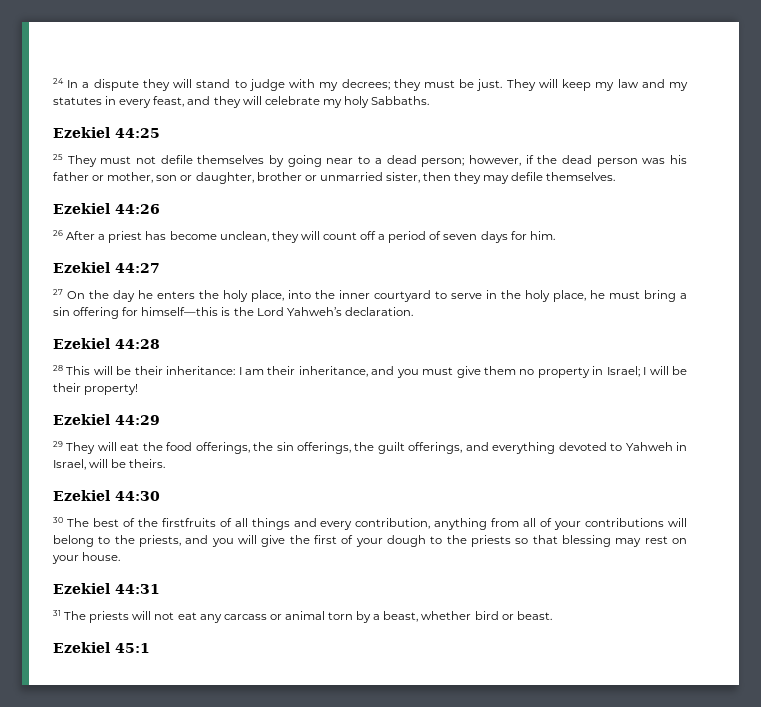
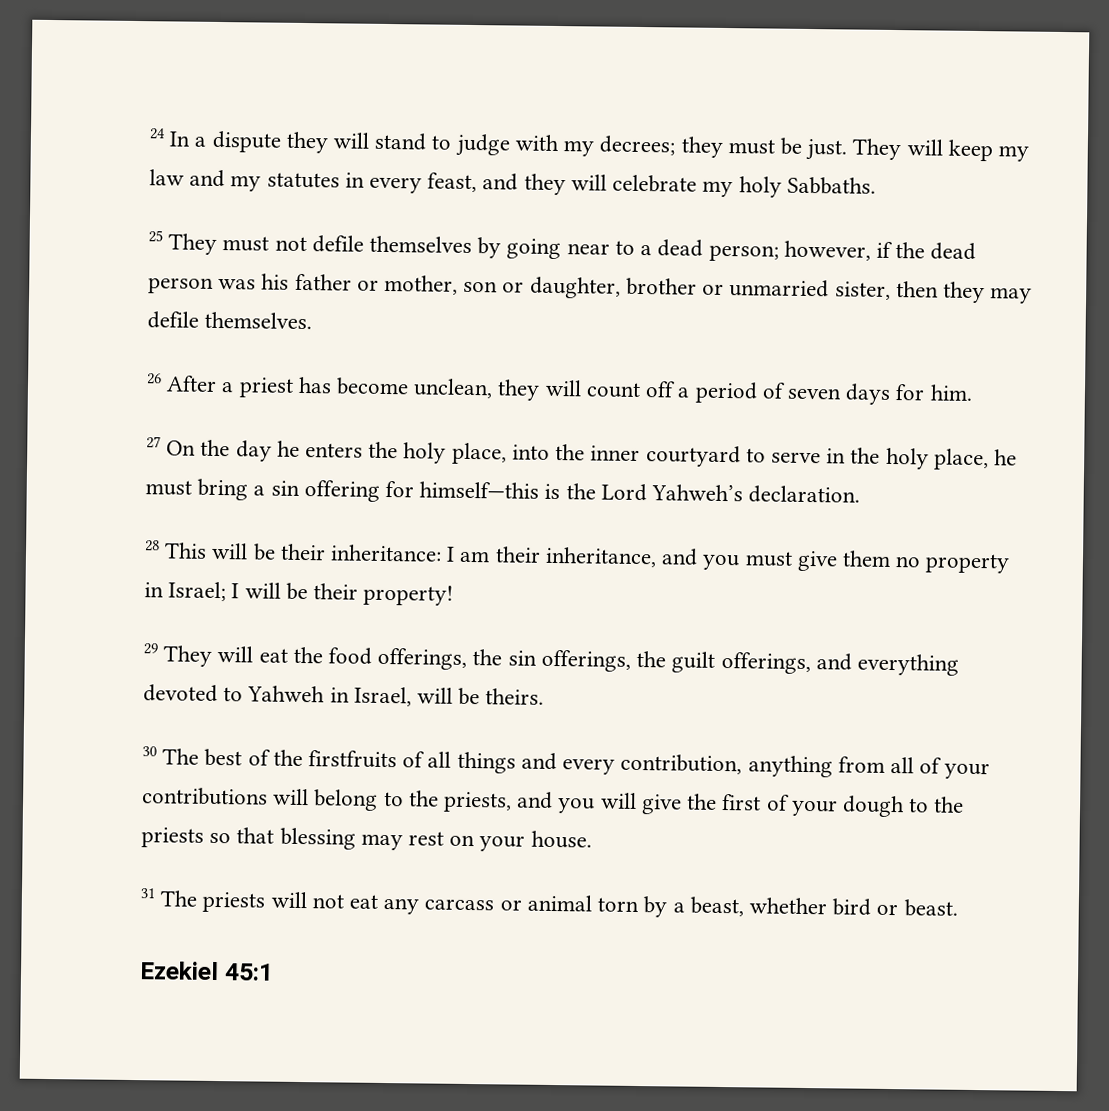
[53,127,160,138] // Ezekiel 44:25 -> (876, 185) none
[53,203,160,214] // Ezekiel 44:26 -> (313, 320) none
[53,262,160,273] // Ezekiel 44:27 -> (973, 392) none
[53,338,160,349] // Ezekiel 44:28 -> (861, 494) none
[53,414,160,425] // Ezekiel 44:29 -> (455, 595) none
[53,490,160,501] // Ezekiel 44:30 -> (545, 696) none
[53,583,160,594] // Ezekiel 44:31 -> (592, 839) none

